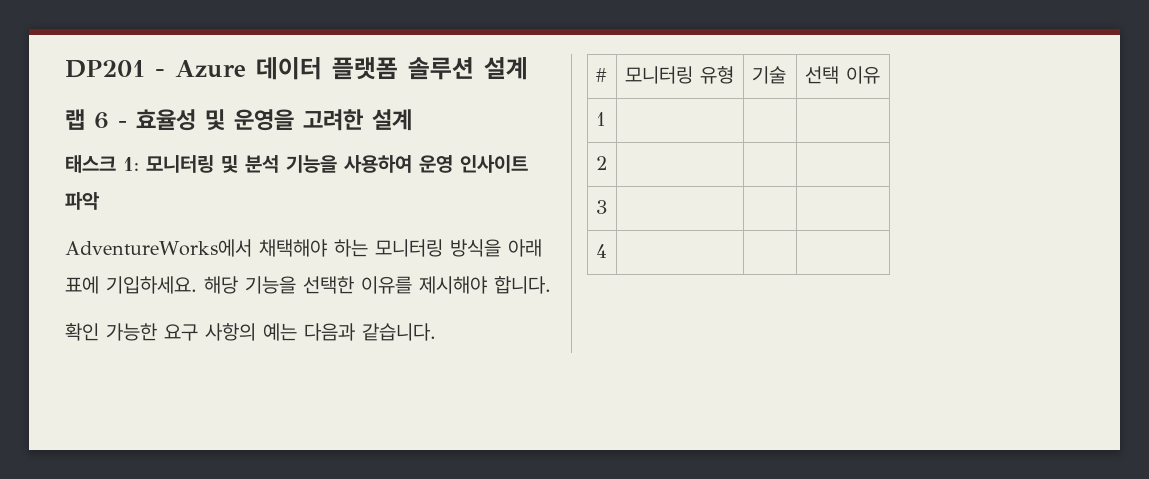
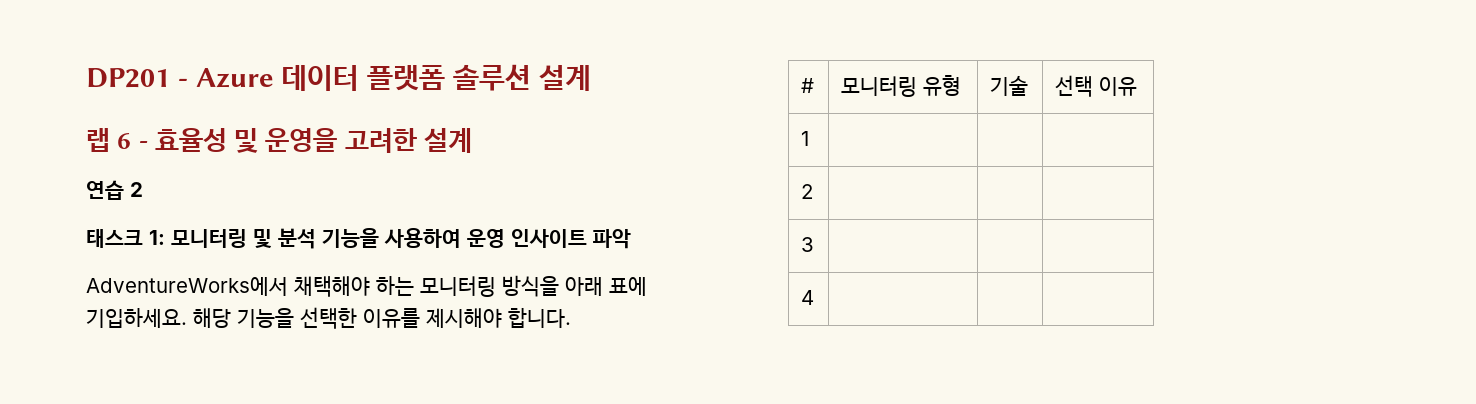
(412, 120) none -> [86,180,143,200] // 연습 2
[65,323,436,341] // 확인 가능한 요구 사항의 예는 다음과 같습니다. -> (571, 317) none

